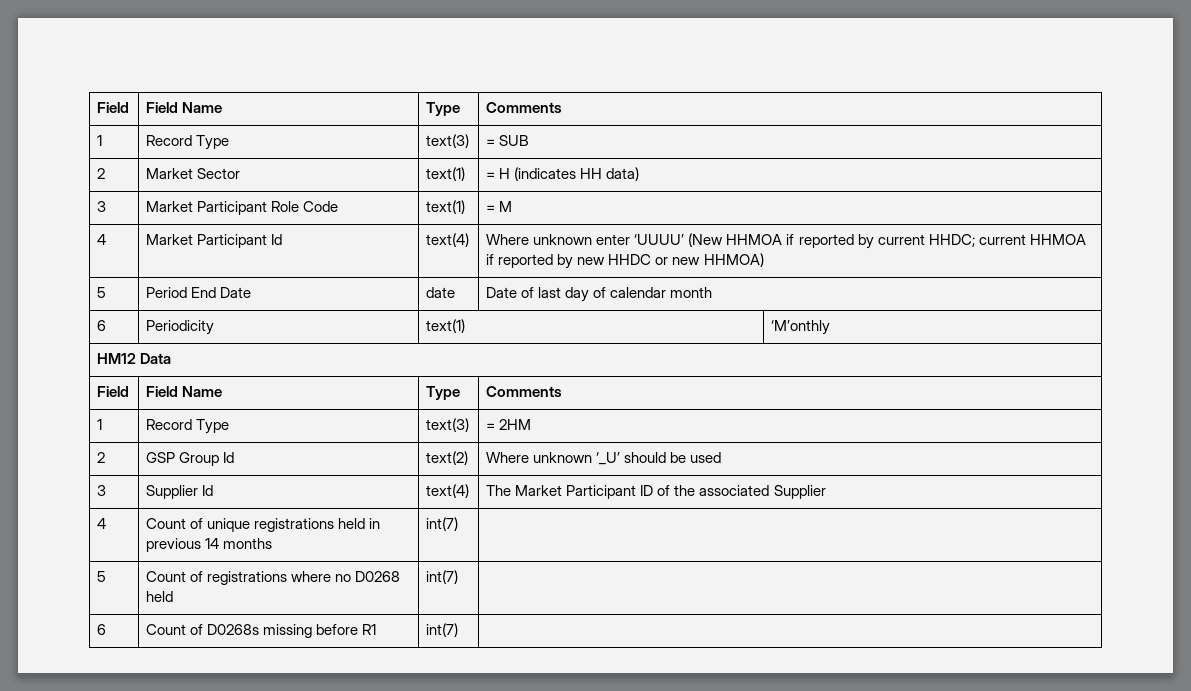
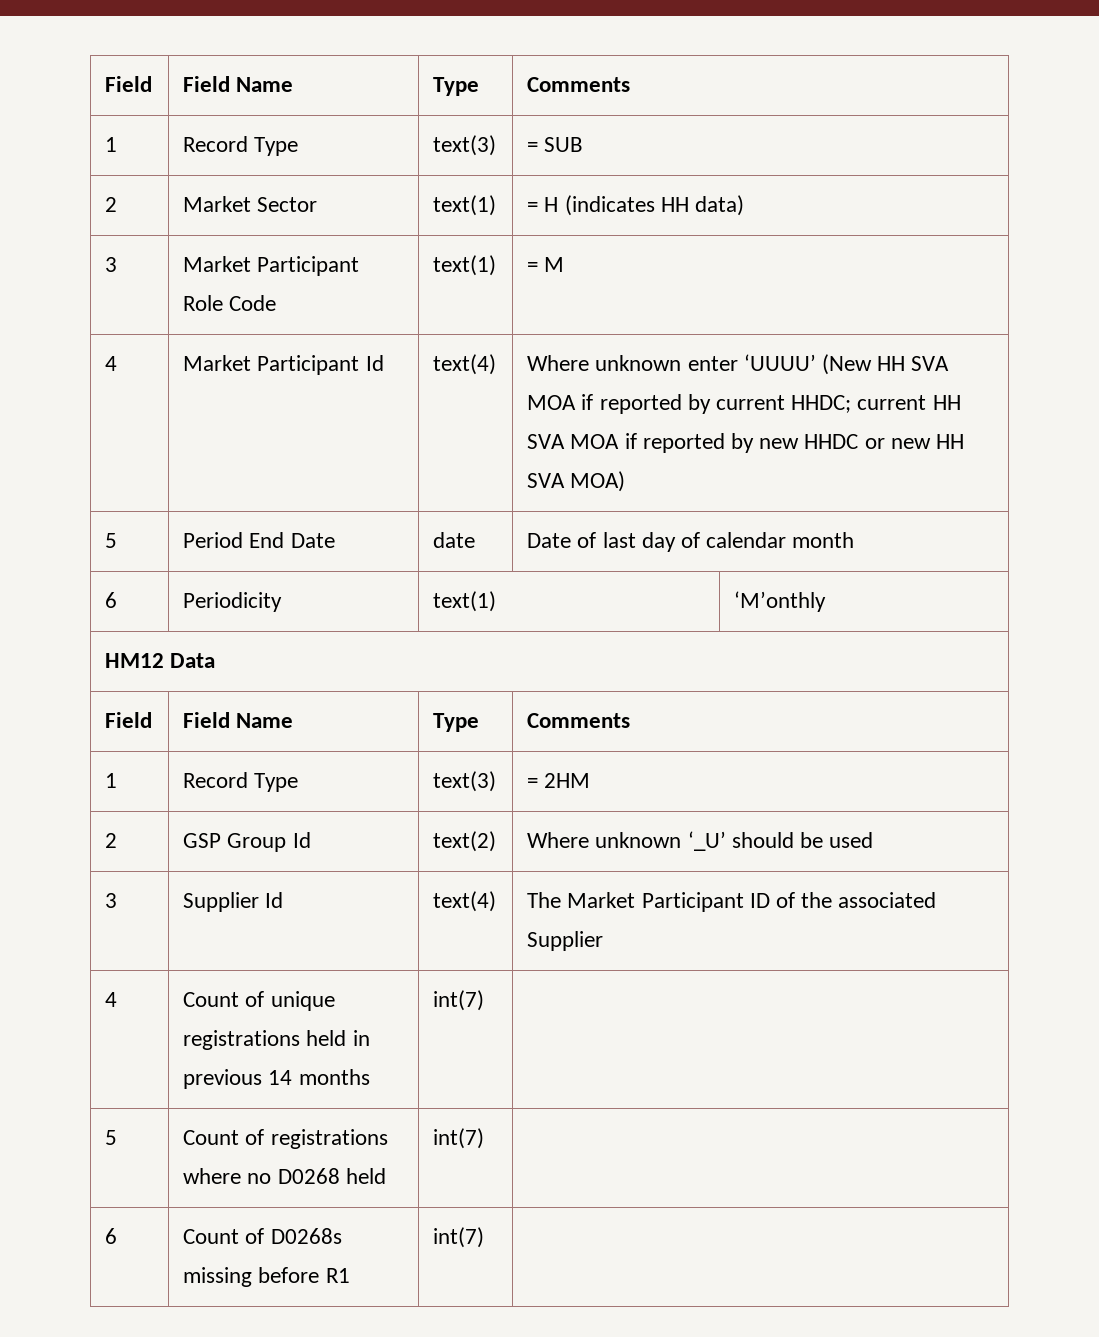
[726,234,783,245] HHMOA -> [877,356,950,371] [527,395,577,410] HH SVA MOA
[1029,234,1086,245] HHMOA -> [932,395,961,410] [527,434,620,449] HH SVA MOA
[703,253,764,267] HHMOA) -> [935,434,964,449] [527,471,626,492] HH SVA MOA)

